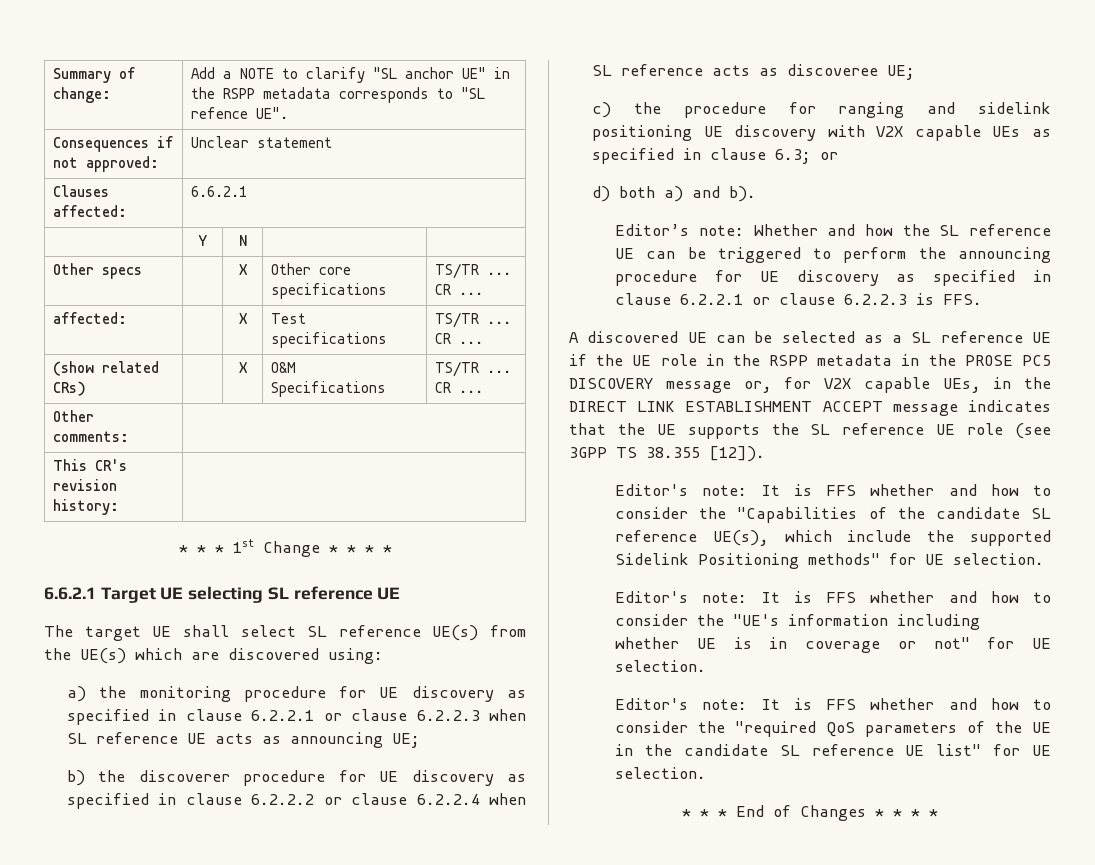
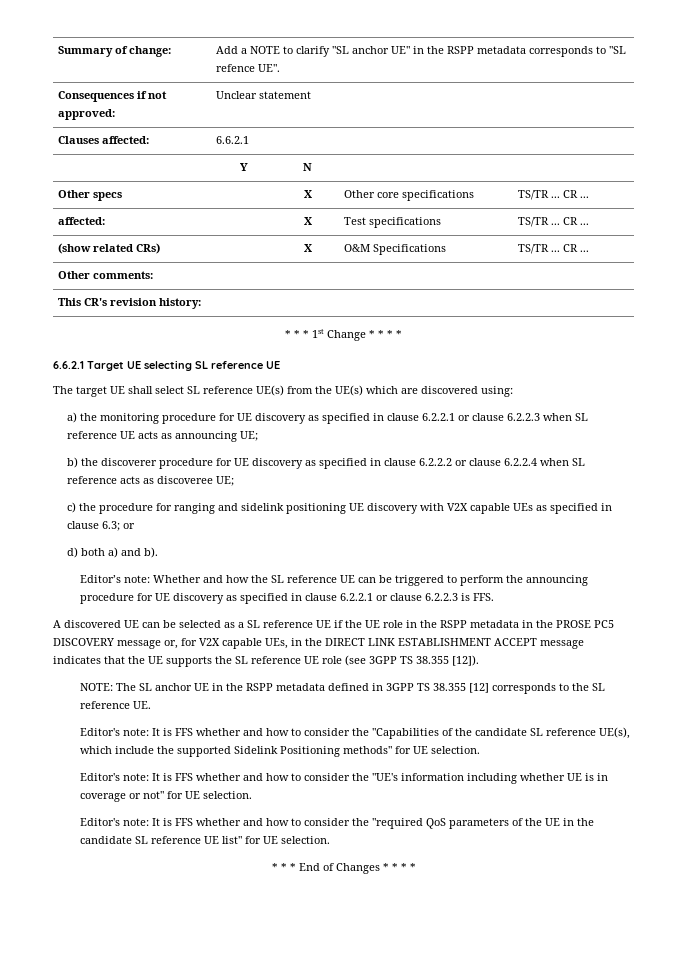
(765, 454) none -> [80,683,606,694] [80,701,152,709] // NOTE: The SL anchor UE in the RSPP metadata defined in 3GPP TS 38.355 [12] corresponds to the SL reference UE.

